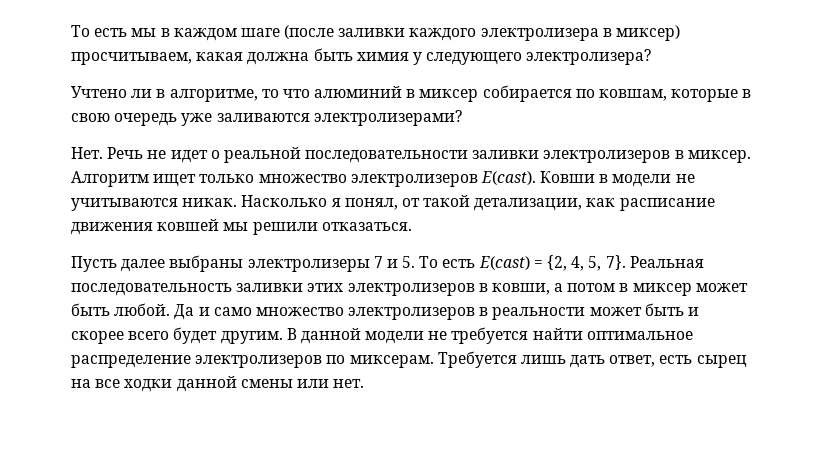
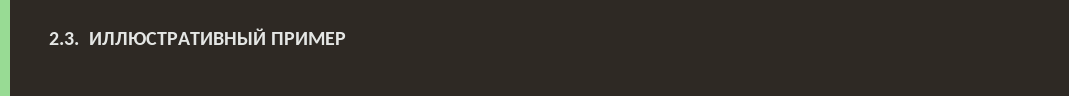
[71,25,681,41] [71,48,652,65] [71,85,752,102] [71,110,462,126] [71,147,751,163] [71,171,695,187] [71,195,715,211] [71,219,412,235] [71,255,704,272] [71,283,748,296] [71,303,700,320] [71,327,693,344] [71,351,747,368] [71,376,365,392] То есть мы в каждом шаге (после заливки каждого электролизера в миксер) просчитываем, какая должна быть химия у следующего электролизера? // Учтено ли в алгоритме, то что алюминий в миксер собирается по ковшам, которые в свою очередь уже заливаются электролизерами? // Нет. Речь не идет о реальной последовательности заливки электролизеров в миксер. Алгоритм ищет только множество электролизеров E(cast). Ковши в модели не учитываются никак. Насколько я понял, от такой детализации, как расписание движения ковшей мы решили отказаться. // Пусть далее выбраны электролизеры 7 и 5. То есть E(cast) = {2, 4, 5, 7}. Реальная последовательность заливки этих электролизеров в ковши, а потом в миксер может быть любой. Да и само множество электролизеров в реальности может быть и скорее всего будет другим. В данной модели не требуется найти оптимальное распределение электролизеров по миксерам. Требуется лишь дать ответ, есть сырец на все ходки данной смены или нет. -> [49,28,347,45] 2.3. ИЛЛЮСТРАТИВНЫЙ ПРИМЕР

